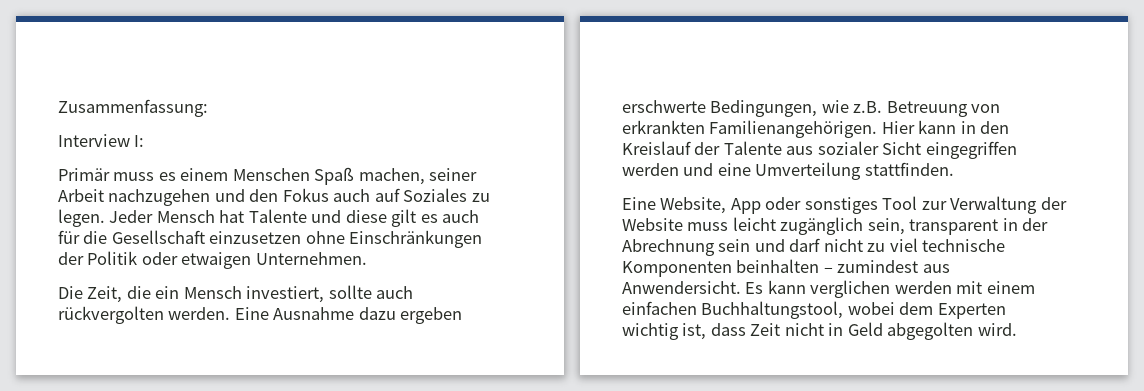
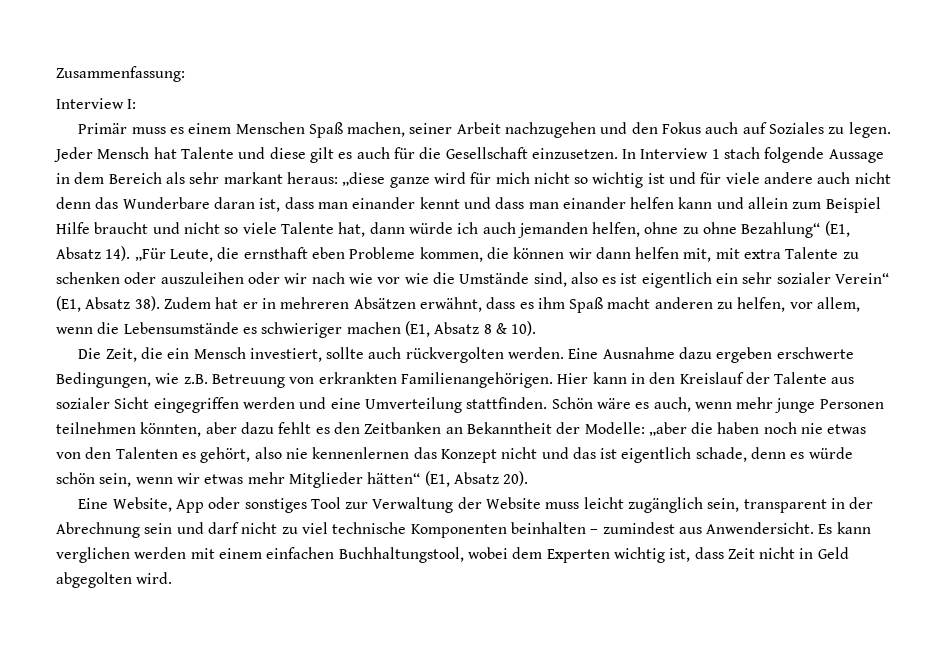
[209,230,483,248] [58,251,367,269] einzusetzen ohne Einschränkungen der Politik oder etwaigen Unternehmen. -> [531,147,884,163] [56,172,891,188] [56,197,881,213] [56,221,850,238] [56,246,859,262] [56,272,890,288] [56,296,861,313] [56,321,537,338] einzusetzen. In Interview 1 stach folgende Aussage in dem Bereich als sehr markant heraus: „diese ganze wird für mich nicht so wichtig ist und für viele andere auch nicht denn das Wunderbare daran ist, dass man einander kennt und dass man einander helfen kann und allein zum Beispiel Hilfe braucht und nicht so viele Talente hat, dann würde ich auch jemanden helfen, ohne zu ohne Bezahlung“ (E1, Absatz 14). „Für Leute, die ernsthaft eben Probleme kommen, die können wir dann helfen mit, mit extra Talente zu schenken oder auszuleihen oder wir nach wie vor wie die Umstände sind, also es ist eigentlich ein sehr sozialer Verein“ (E1, Absatz 38). Zudem hat er in mehreren Absätzen erwähnt, dass es ihm Spaß macht anderen zu helfen, vor allem, wenn die Lebensumstände es schwieriger machen (E1, Absatz 8 & 10).
(954, 169) none -> [551,397,884,413] [56,422,867,437] [56,447,853,463] [56,471,529,488] Schön wäre es auch, wenn mehr junge Personen teilnehmen könnten, aber dazu fehlt es den Zeitbanken an Bekanntheit der Modelle: „aber die haben noch nie etwas von den Talenten es gehört, also nie kennenlernen das Konzept nicht und das ist eigentlich schade, denn es würde schön sein, wenn wir etwas mehr Mitglieder hätten“ (E1, Absatz 20).

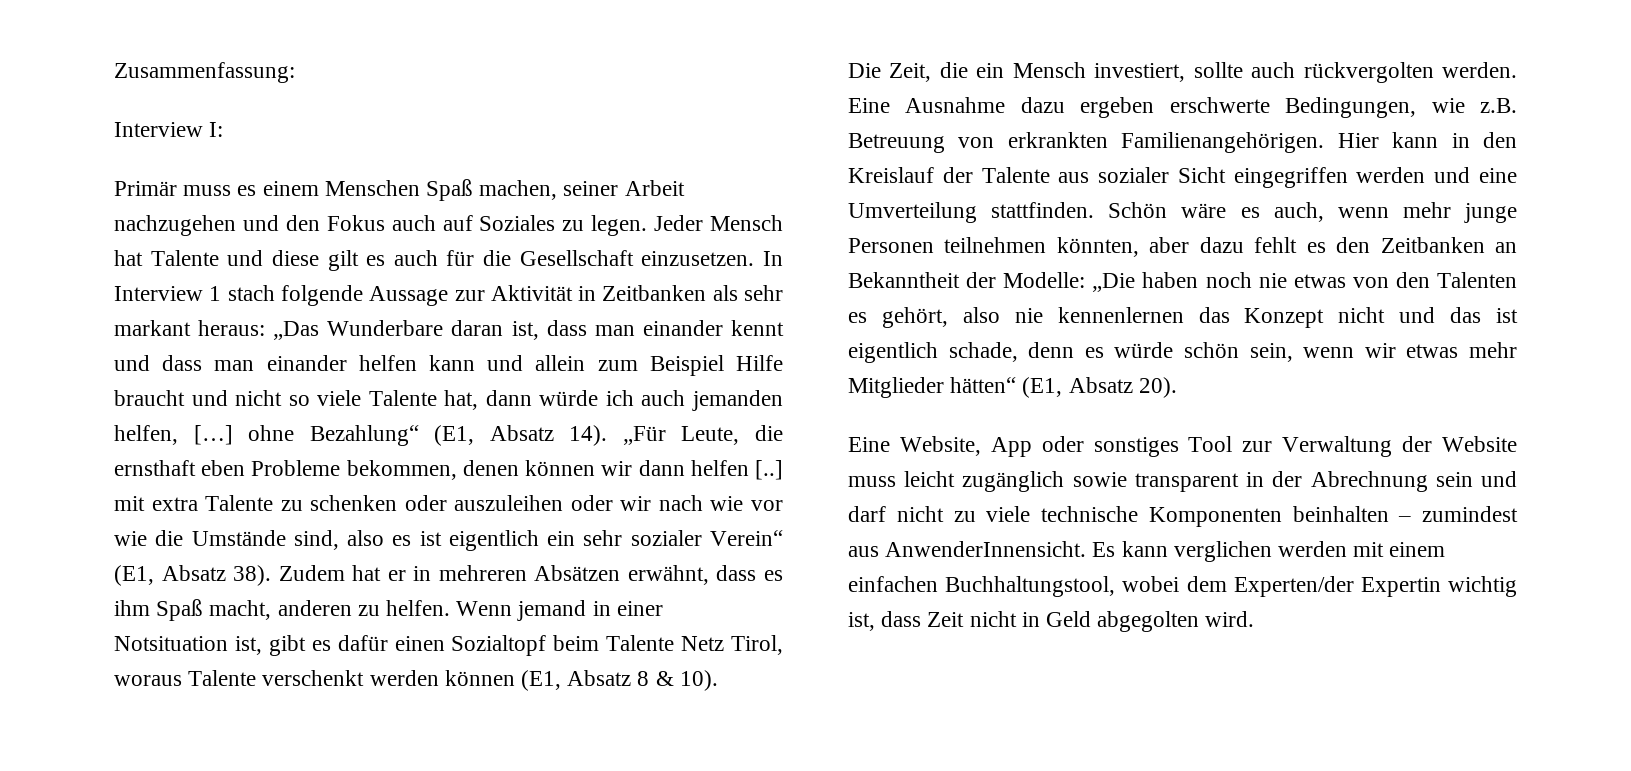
[56,172,891,188] [56,197,119,209] in dem Bereich als sehr markant heraus: „diese ganze wird für mich nicht so wichtig ist und für viele andere auch nicht denn das -> [454,285,783,301] [114,320,320,340] zur Aktivität in Zeitbanken als sehr markant heraus: „Das
[644,222,699,234] ohne zu -> [193,425,233,445] […]
[419,247,509,262] kommen, die -> [346,460,519,480] bekommen, denen
[683,248,712,262] mit, -> [754,460,783,480] [..]
[607,297,651,309] macht -> [209,600,272,620] macht,
[737,297,861,312] [56,322,401,338] helfen, vor allem, wenn die Lebensumstände es schwieriger machen -> [386,600,663,621] [114,635,783,656] [114,670,515,686] helfen. Wenn jemand in einer Notsituation ist, gibt es dafür einen Sozialtopf beim Talente Netz Tirol, woraus Talente verschenkt werden können
[648,422,714,436] „aber die -> [1092,273,1136,292] „Die
[707,498,740,512] sein, -> [1072,472,1127,487] sowie
[301,522,328,534] viel -> [986,506,1031,522] viele
[706,522,815,534] Anwendersicht. -> [885,541,1087,557] AnwenderInnensicht.
[546,549,610,563] Experten -> [1233,576,1441,597] Experten/der Expertin

